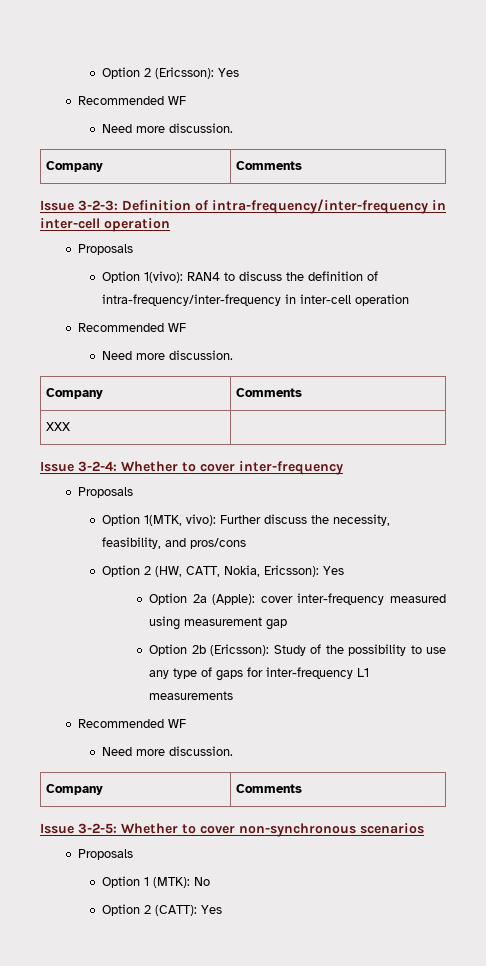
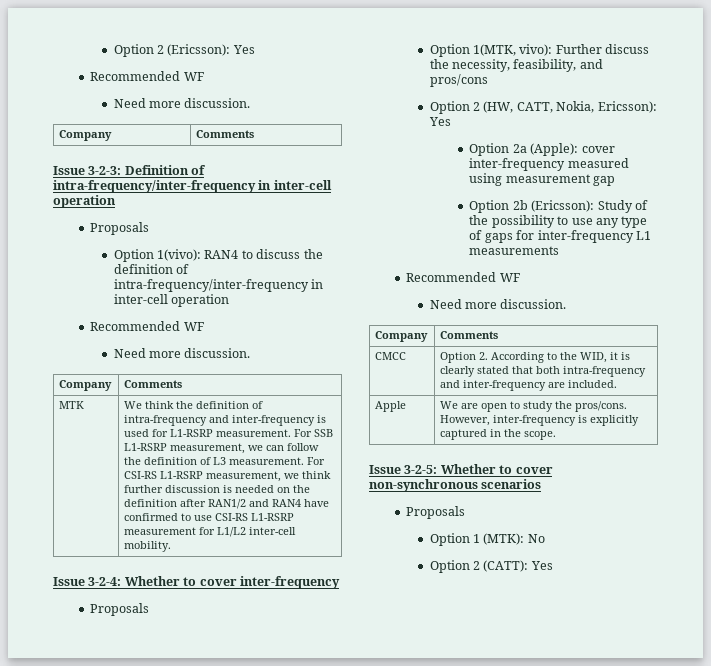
[45,422,70,431] XXX | -> [59,401,85,409] [124,401,264,409] [124,415,327,426] [124,429,334,437] [124,443,320,454] [124,457,326,465] [124,471,332,482] [124,485,311,493] [124,499,330,509] [124,513,295,521] [124,527,297,537] [124,541,172,552] MTK | We think the definition of intra-frequency and inter-frequency is used for L1-RSRP measurement. For SSB L1-RSRP measurement, we can follow the definition of L3 measurement. For CSI-RS L1-RSRP measurement, we think further discussion is needed on the definition after RAN1/2 and RAN4 have confirmed to use CSI-RS L1-RSRP measurement for L1/L2 inter-cell mobility.
(302, 788) none -> [375,352,407,360] [440,352,631,363] [440,366,647,377] [440,380,618,391] [375,401,407,412] [440,401,628,412] [440,415,640,426] [440,429,557,440] // CMCC | Option 2. According to the WID, it is clearly stated that both intra-frequency and inter-frequency are included. // Apple | We are open to study the pros/cons. However, inter-frequency is explicitly captured in the scope.

